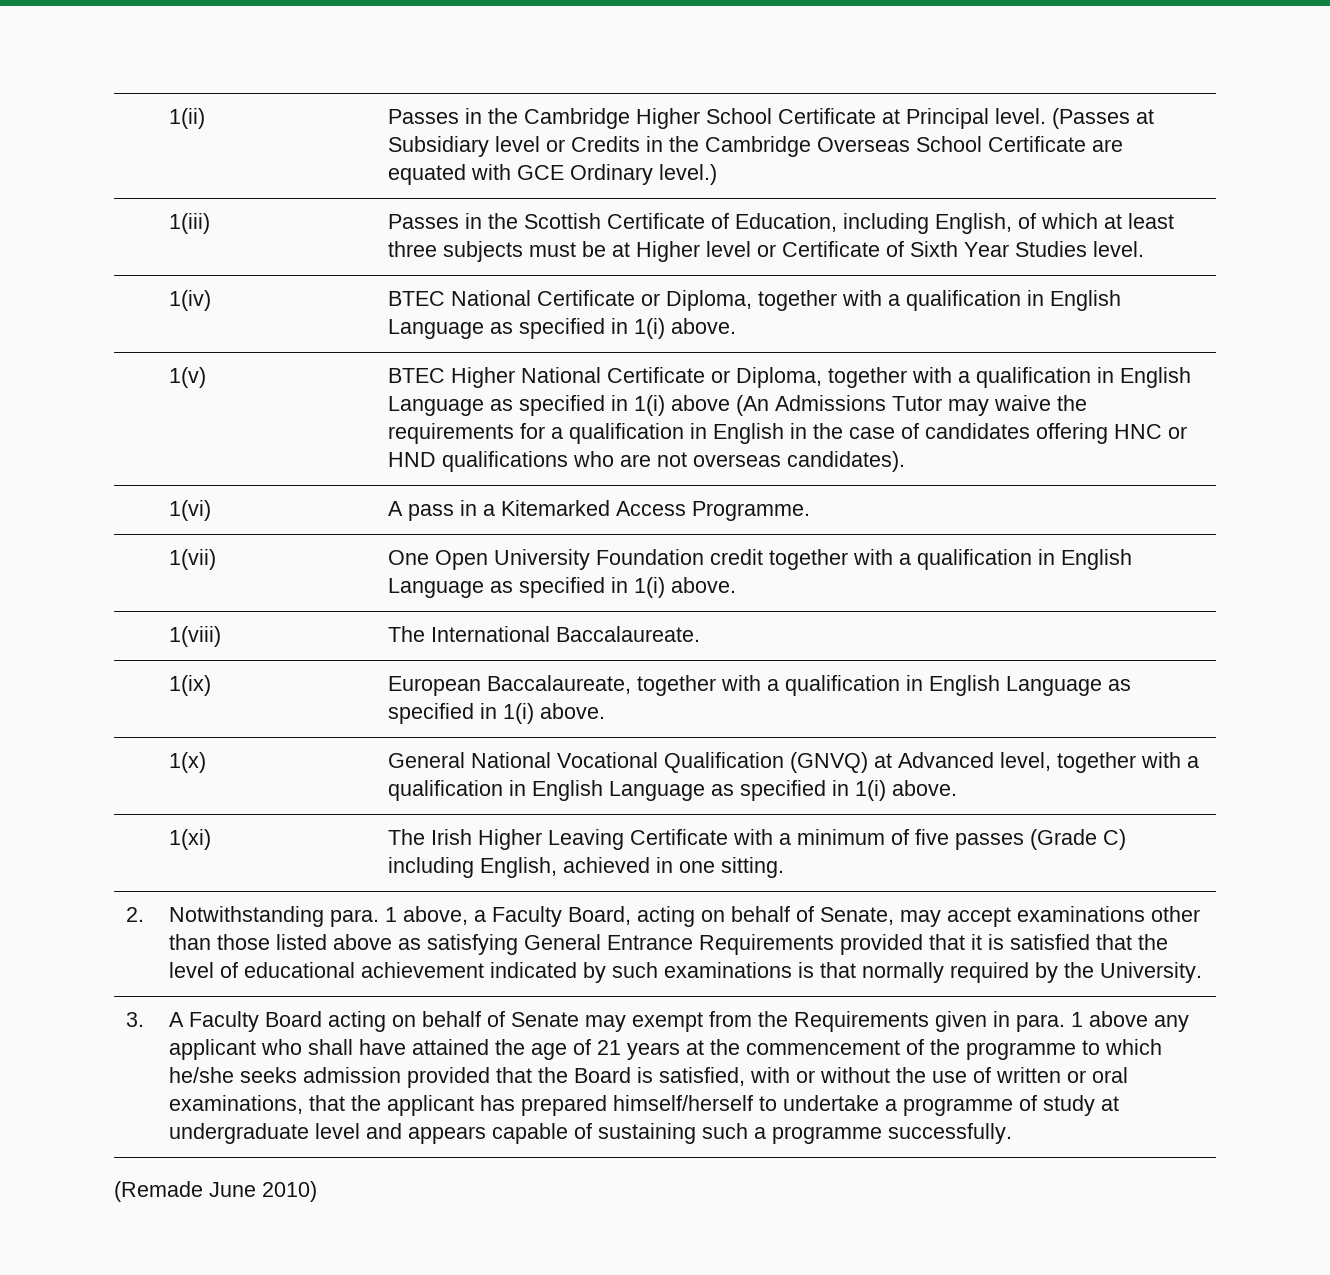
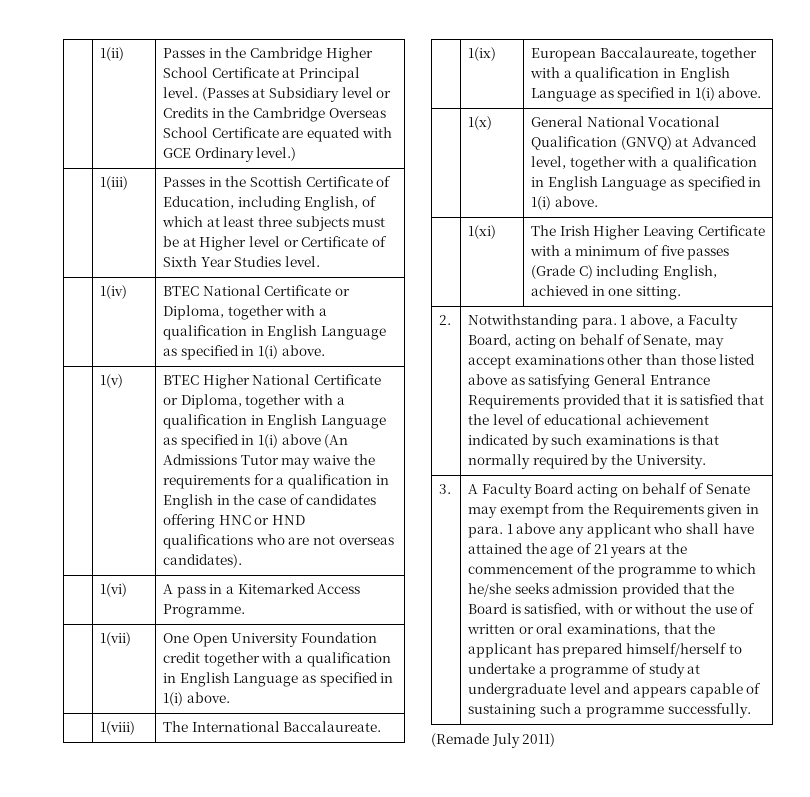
[209,1181,317,1202] June 2010) -> [491,733,556,748] July 2011)

